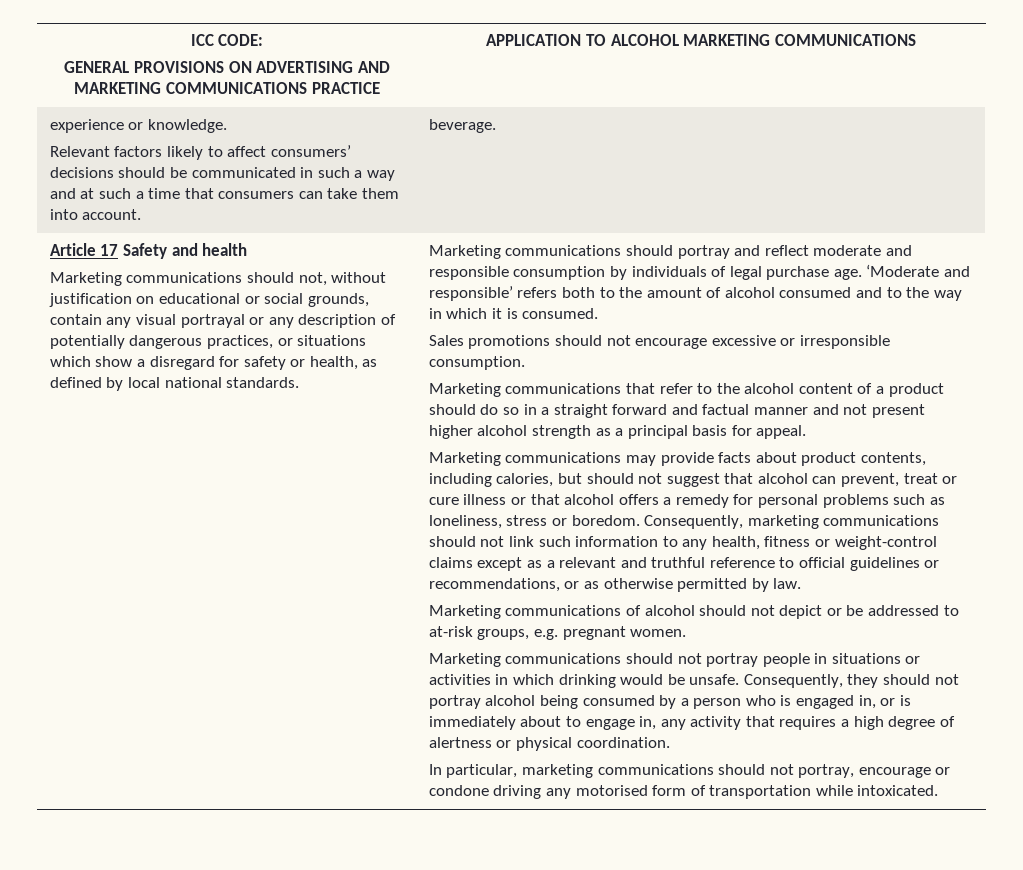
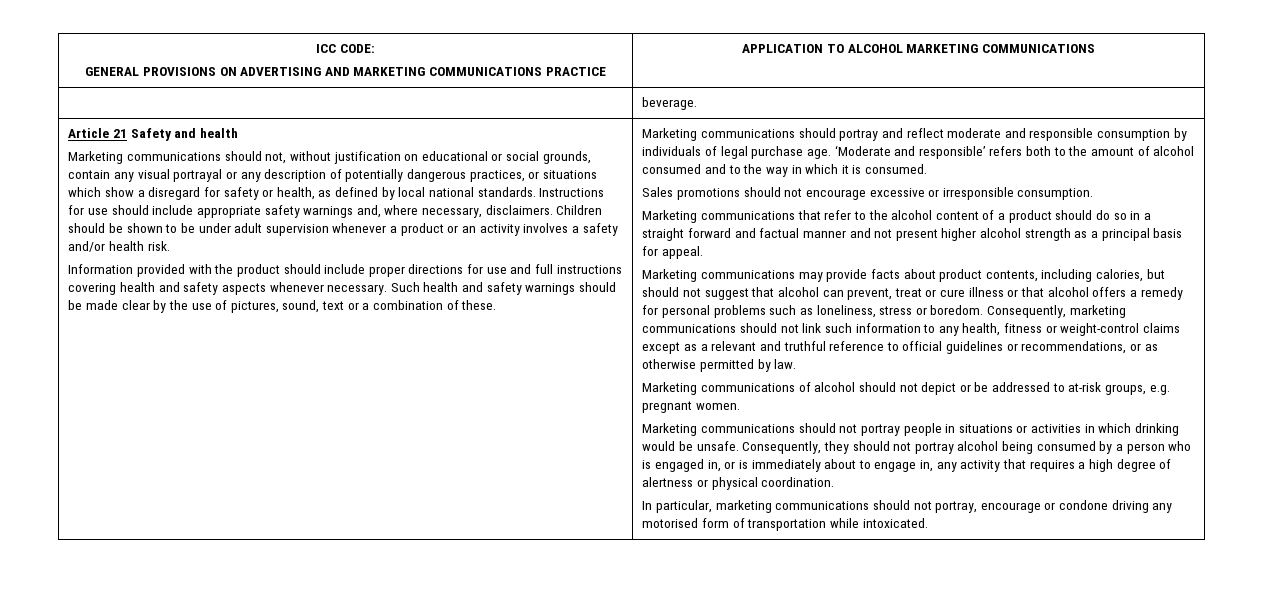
[49,119,227,133] [49,145,351,160] [49,167,395,181] [49,188,400,199] [49,209,142,220] experience or knowledge. // Relevant factors likely to affect consumers’ decisions should be communicated in such a way and at such a time that consumers can take them into account. -> (1095, 48) none
[100,244,119,256] 17 -> [112,129,127,138] 21
(300, 382) none -> [539,188,605,197] [68,205,603,218] [68,223,618,236] [68,241,170,252] [68,264,622,277] [68,282,617,295] [68,300,497,313] Instructions for use should include appropriate safety warnings and, where necessary, disclaimers. Children should be shown to be under adult supervision whenever a product or an activity involves a safety and/or health risk. // Information provided with the product should include proper directions for use and full instructions covering health and safety aspects whenever necessary. Such health and safety warnings should be made clear by the use of pictures, sound, text or a combination of these.

